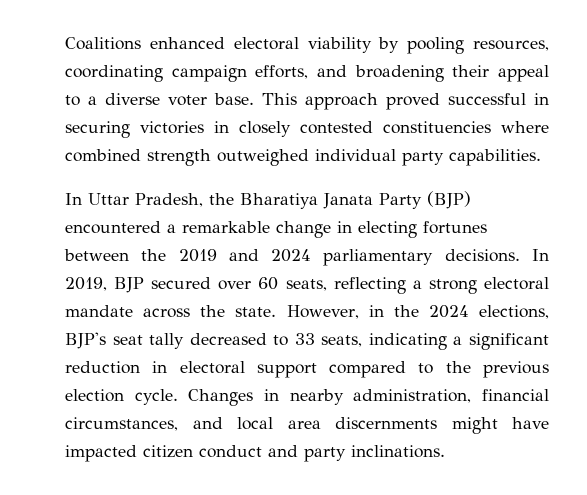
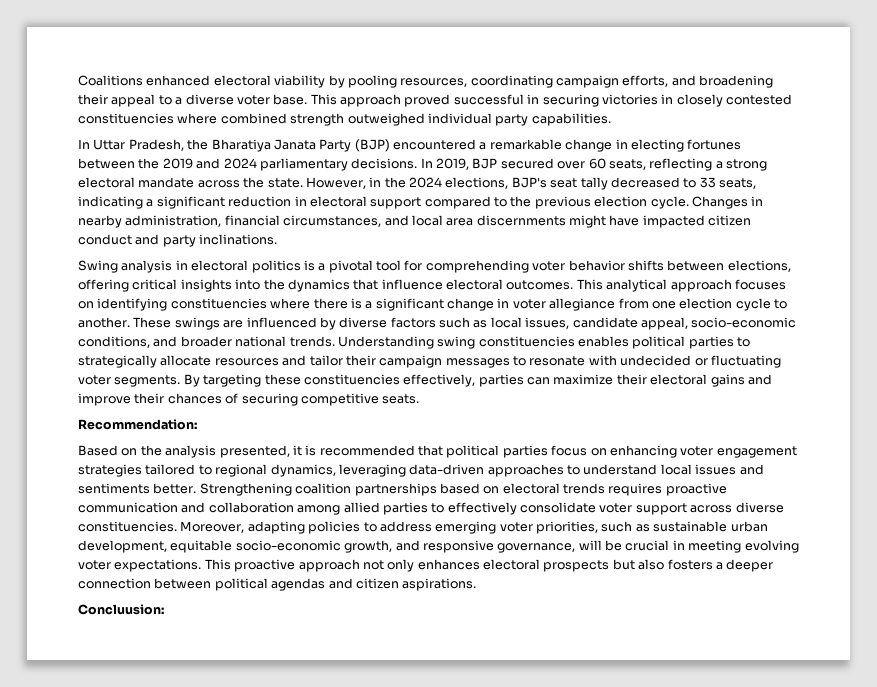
(445, 451) none -> [78,260,791,273] [78,279,786,292] [78,298,787,311] [78,317,797,330] [78,336,751,349] [78,355,781,368] [78,374,772,387] [78,393,420,406] [78,419,197,430] [78,445,797,458] [78,464,764,477] [78,483,727,496] [78,502,784,515] [78,521,768,534] [78,540,799,553] [78,559,774,572] [78,578,477,591] [78,604,164,615] // Swing analysis in electoral politics is a pivotal tool for comprehending voter behavior shifts between elections, offering critical insights into the dynamics that influence electoral outcomes. This analytical approach focuses on identifying constituencies where there is a significant change in voter allegiance from one election cycle to another. These swings are influenced by diverse factors such as local issues, candidate appeal, socio-economic conditions, and broader national trends. Understanding swing constituencies enables political parties to strategically allocate resources and tailor their campaign messages to resonate with undecided or fluctuating voter segments. By targeting these constituencies effectively, parties can maximize their electoral gains and improve their chances of securing competitive seats. // Recommendation: // Based on the analysis presented, it is recommended that political parties focus on enhancing voter engagement strategies tailored to regional dynamics, leveraging data-driven approaches to understand local issues and sentiments better. Strengthening coalition partnerships based on electoral trends requires proactive communication and collaboration among allied parties to effectively consolidate voter support across diverse constituencies. Moreover, adapting policies to address emerging voter priorities, such as sustainable urban development, equitable socio-economic growth, and responsive governance, will be crucial in meeting evolving voter expectations. This proactive approach not only enhances electoral prospects but also fosters a deeper connection between political agendas and citizen aspirations. // Concluusion:

